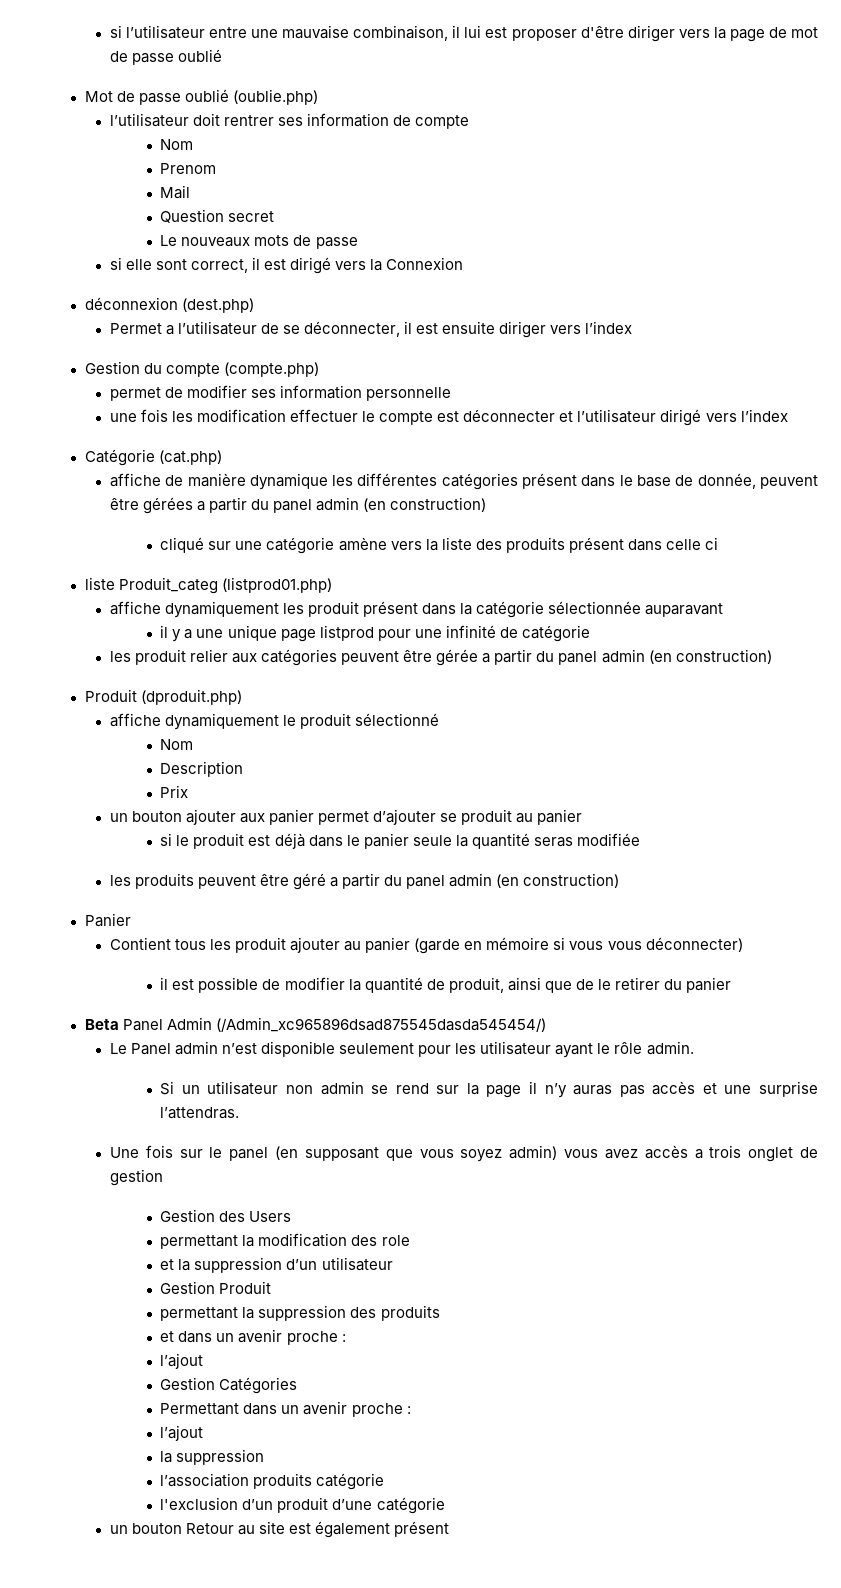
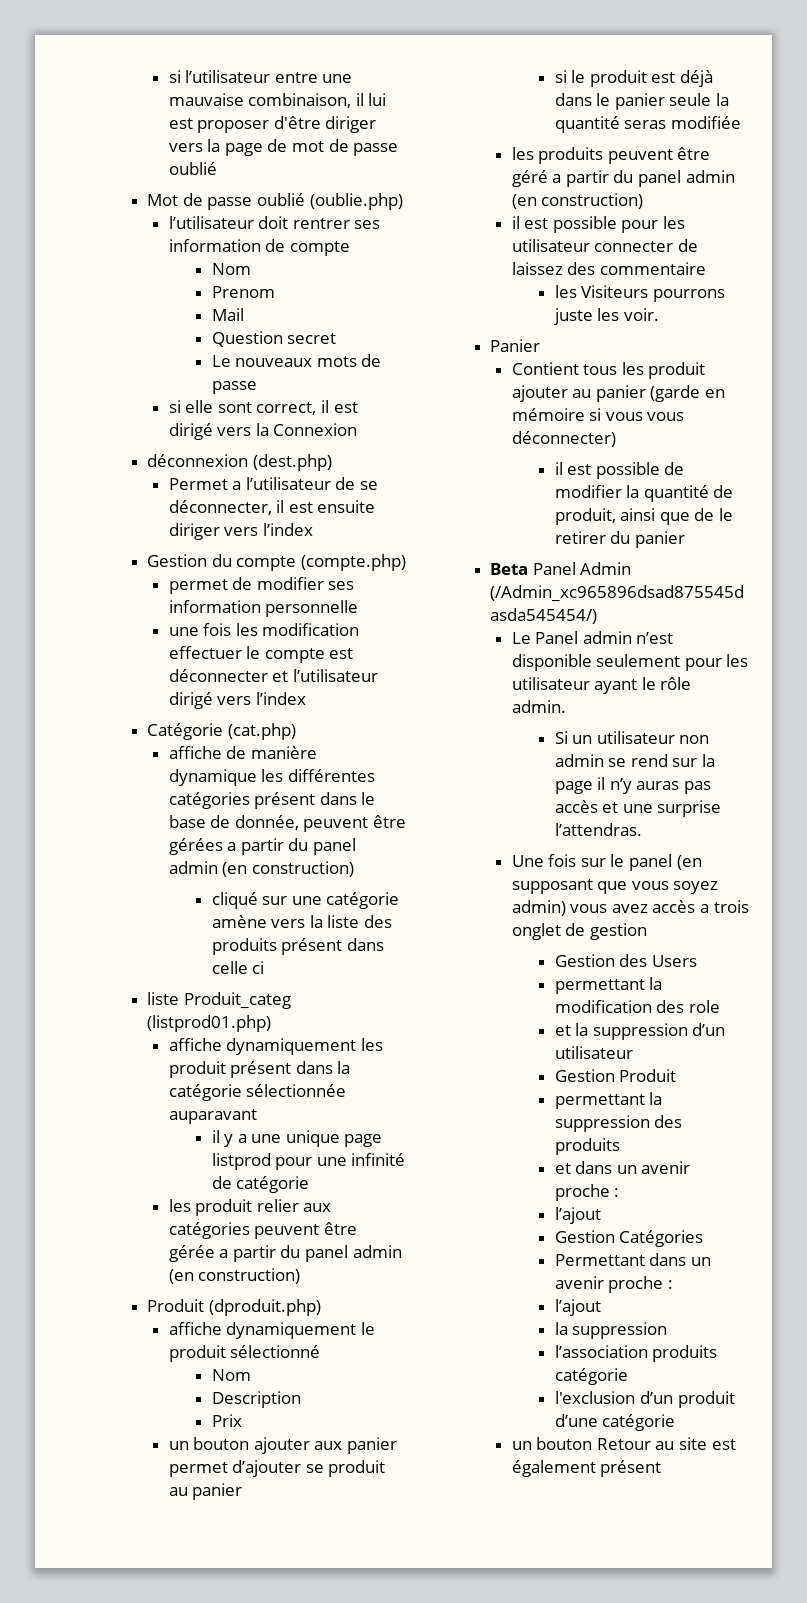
(620, 880) none -> [511,216,685,233] [511,239,698,252] [511,262,706,275] [554,285,725,302] [553,308,659,325] // il est possible pour les utilisateur connecter de laissez des commentaire // les Visiteurs pourrons juste les voir.

